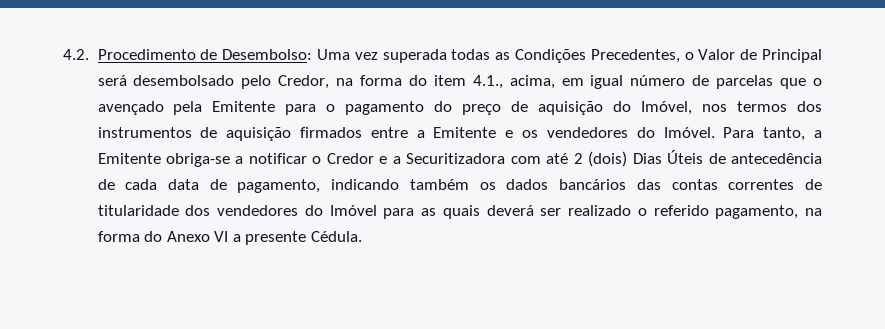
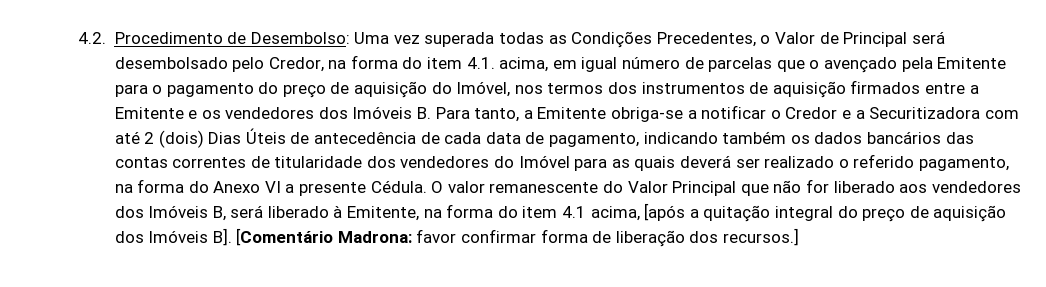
[472,75,503,89] 4.1., -> [466,57,495,69] 4.1.
[636,127,715,138] do Imóvel. -> [318,106,432,119] dos Imóveis B.
(363, 236) none -> [431,179,1021,196] [114,203,1007,222] [114,228,799,247] O valor remanescente do Valor Principal que não for liberado aos vendedores dos Imóveis B, será liberado à Emitente, na forma do item 4.1 acima, [após a quitação integral do preço de aquisição dos Imóveis B]. [Comentário Madrona: favor confirmar forma de liberação dos recursos.]

